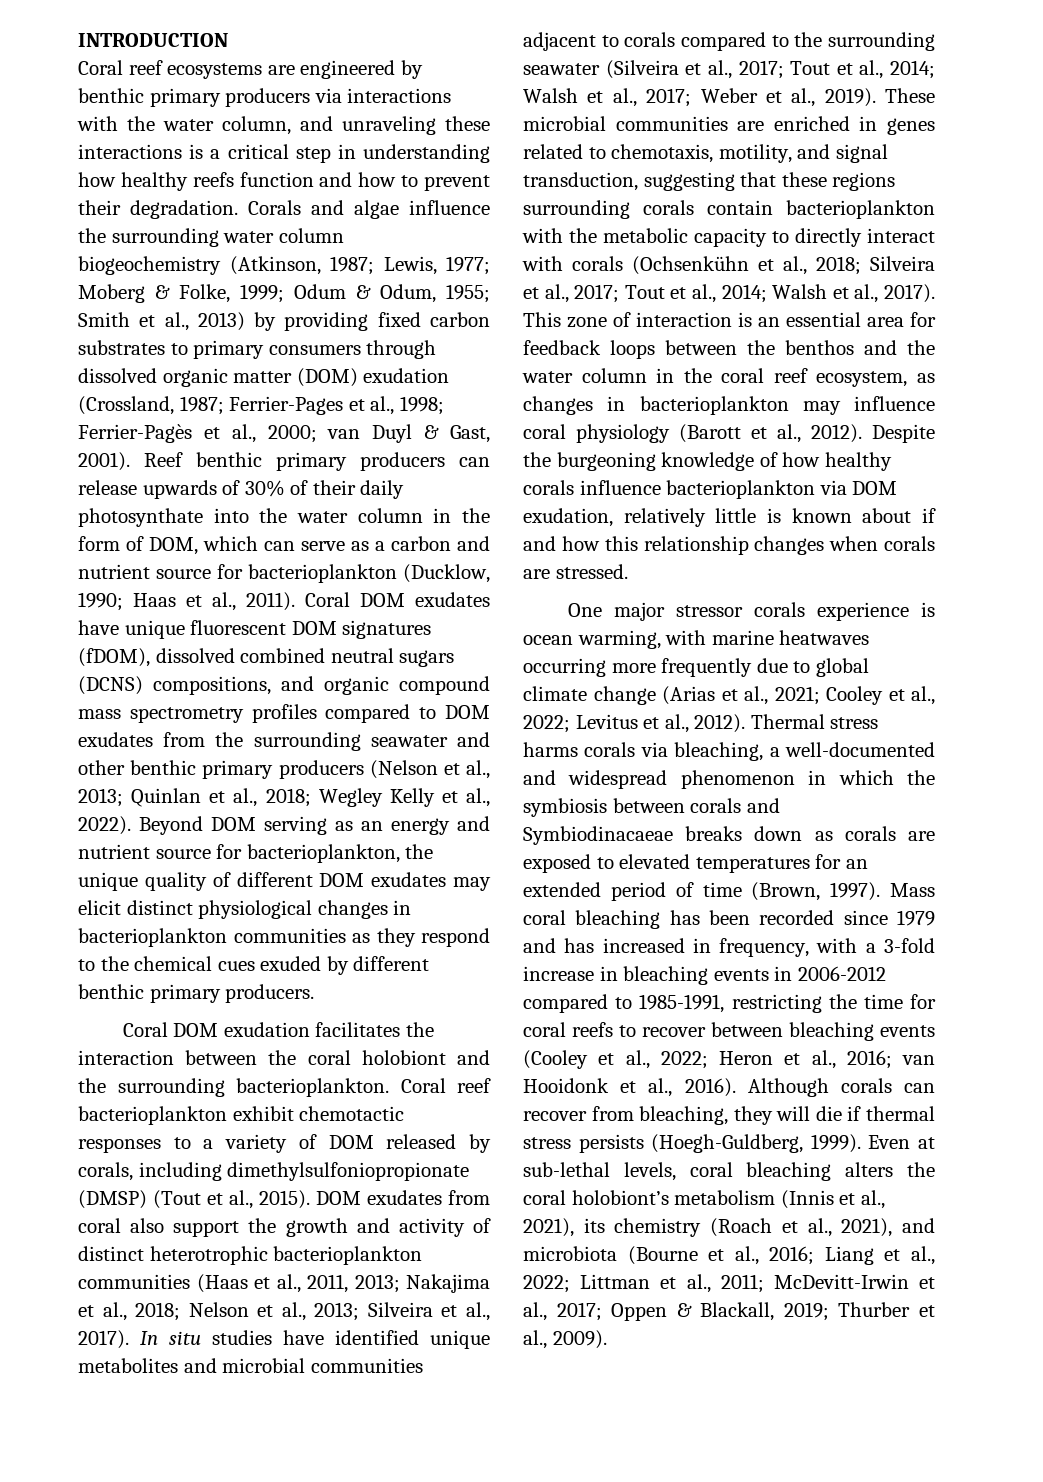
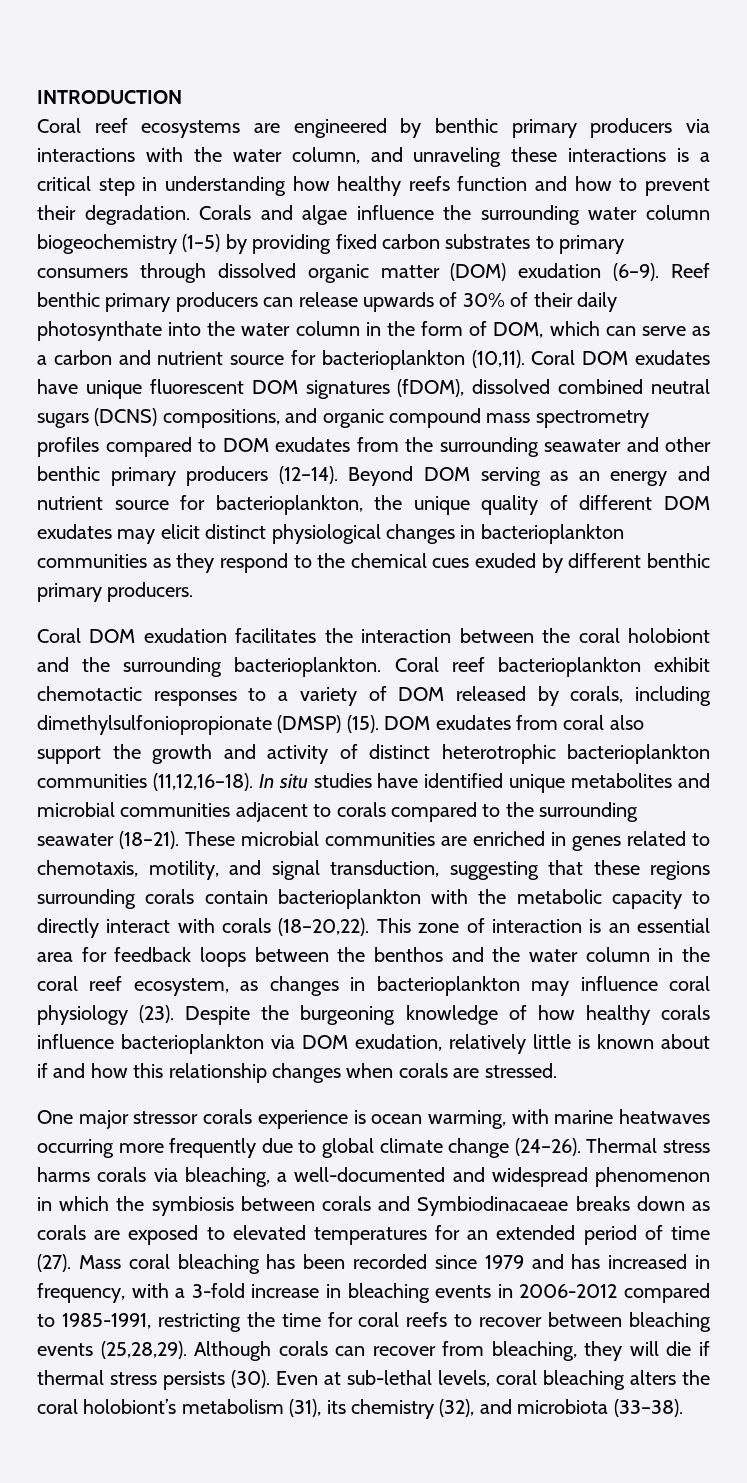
[229,256,490,275] [78,284,490,303] [78,312,245,331] (Atkinson, 1987; Lewis, 1977; Moberg & Folke, 1999; Odum & Odum, 1955; Smith et al., 2013) -> [182,234,221,252] (1–5)
[78,396,444,415] [78,424,490,443] [78,452,130,471] (Crossland, 1987; Ferrier-Pages et al., 1998; Ferrier-Pagès et al., 2000; van Duyl & Gast, 2001). -> [613,263,660,281] (6–9).
[403,564,490,583] [78,592,295,611] (Ducklow, 1990; Haas et al., 2011). -> [471,350,525,368] (10,11).
[369,760,491,779] [78,788,490,807] [78,816,131,835] (Nelson et al., 2013; Quinlan et al., 2018; Wegley Kelly et al., 2022). -> [278,466,338,484] (12–14).
[153,1190,310,1209] (Tout et al., 2015). -> [346,715,379,733] (15).
[196,1274,490,1293] [78,1302,490,1321] [78,1330,129,1349] (Haas et al., 2011, 2013; Nakajima et al., 2018; Nelson et al., 2013; Silveira et al., 2017). -> [152,773,253,791] (11,12,16–18).
[605,60,935,79] [523,88,876,107] (Silveira et al., 2017; Tout et al., 2014; Walsh et al., 2017; Weber et al., 2019). -> [119,831,179,849] (18–21).
[632,256,935,275] [523,284,935,303] (Ochsenkühn et al., 2018; Silveira et al., 2017; Tout et al., 2014; Walsh et al., 2017). -> [278,918,370,936] (18–20,22).
[679,424,862,443] (Barott et al., 2012). -> [139,1005,175,1023] (23).
[662,686,935,705] [523,714,746,733] (Arias et al., 2021; Cooley et al., 2022; Levitus et al., 2012). -> [514,1138,581,1156] (24–26).
[751,882,881,901] (Brown, 1997). -> [37,1254,71,1272] (27).
[523,1050,935,1069] [523,1078,736,1097] (Cooley et al., 2022; Heron et al., 2016; van Hooidonk et al., 2016). -> [100,1341,187,1359] (25,28,29).
[651,1134,861,1153] (Hoegh-Guldberg, 1999). -> [231,1370,270,1388] (30).
[780,1190,885,1209] [523,1218,935,1237] [523,1246,935,1265] [523,1274,935,1293] [523,1302,935,1321] [523,1330,607,1349] (Innis et al., 2021), its chemistry (Roach et al., 2021), and microbiota (Bourne et al., 2016; Liang et al., 2022; Littman et al., 2011; McDevitt-Irwin et al., 2017; Oppen & Blackall, 2019; Thurber et al., 2009). -> [289,1399,683,1419] (31), its chemistry (32), and microbiota (33–38).

